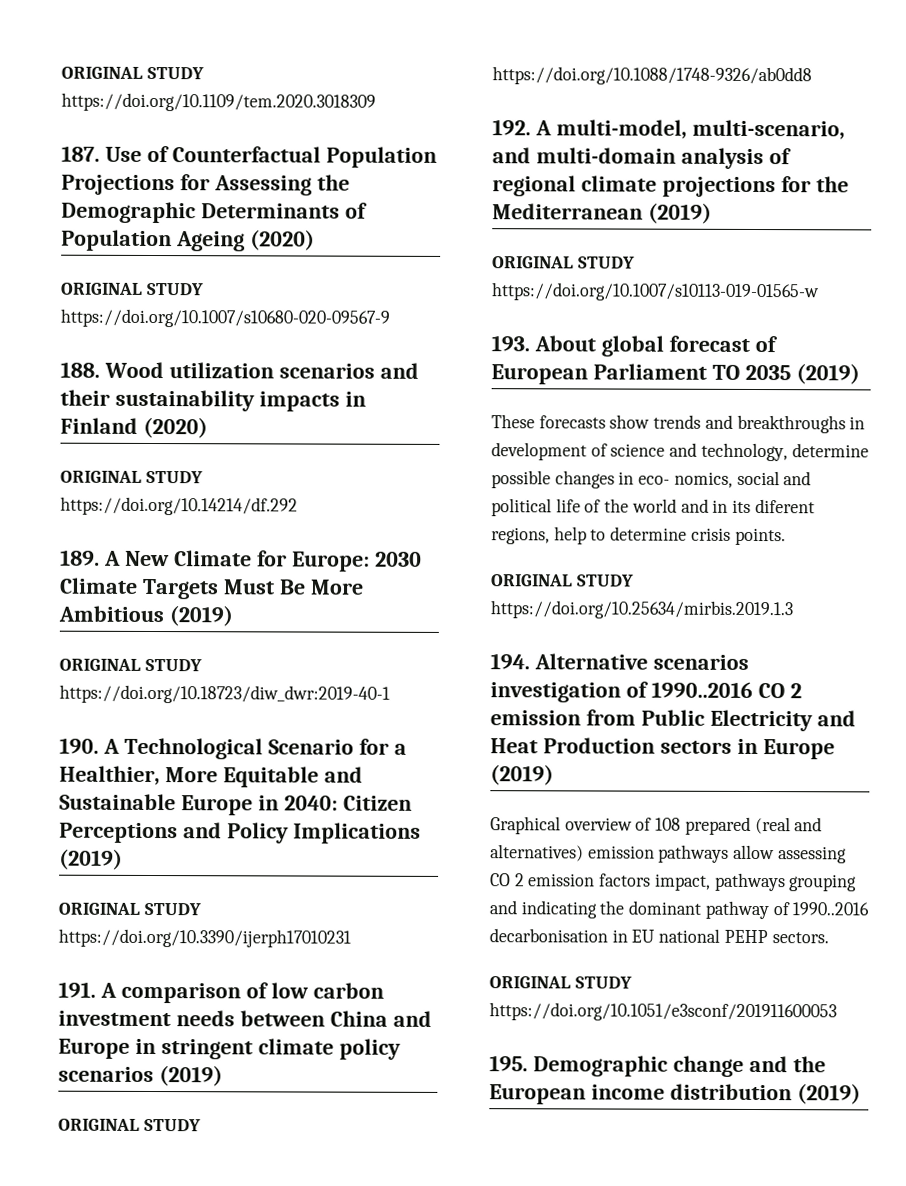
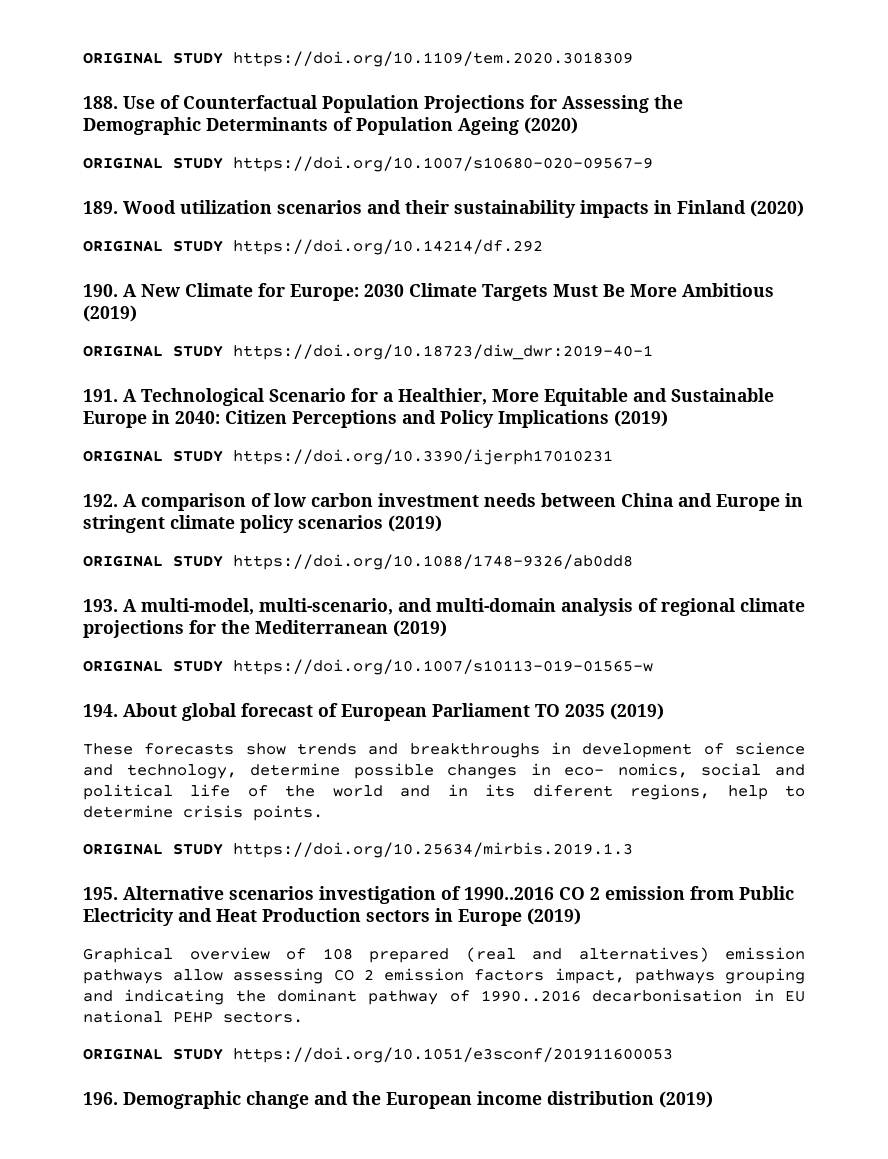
[61,145,100,162] 187. -> [83,96,118,109] 188.
[60,361,100,378] 188. -> [83,201,118,214] 189.
[60,549,100,566] 189. -> [83,284,118,297] 190.
[59,737,99,754] 190. -> [83,389,118,402] 191.
[58,981,96,998] 191. -> [83,494,118,507] 192.
[492,119,531,136] 192. -> [83,599,118,612] 193.
[491,335,530,352] 193. -> [83,704,118,717] 194.
[490,653,530,670] 194. -> [83,887,118,900] 195.
[489,1055,528,1072] 195. -> [83,1092,118,1105] 196.

